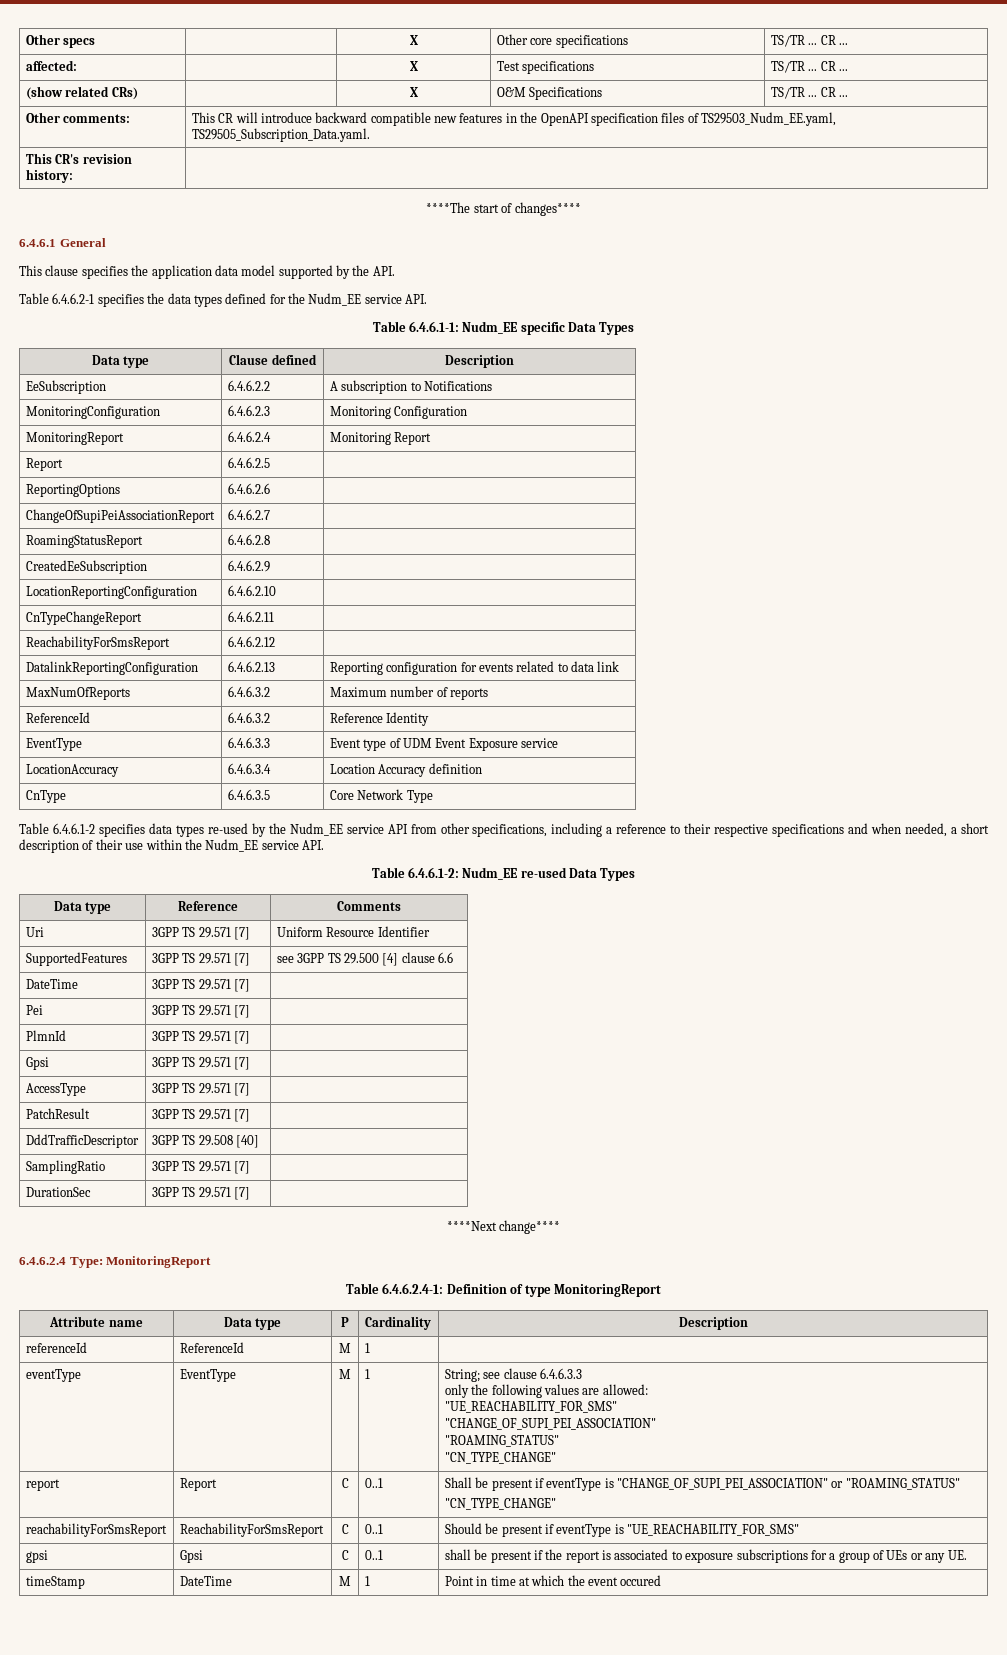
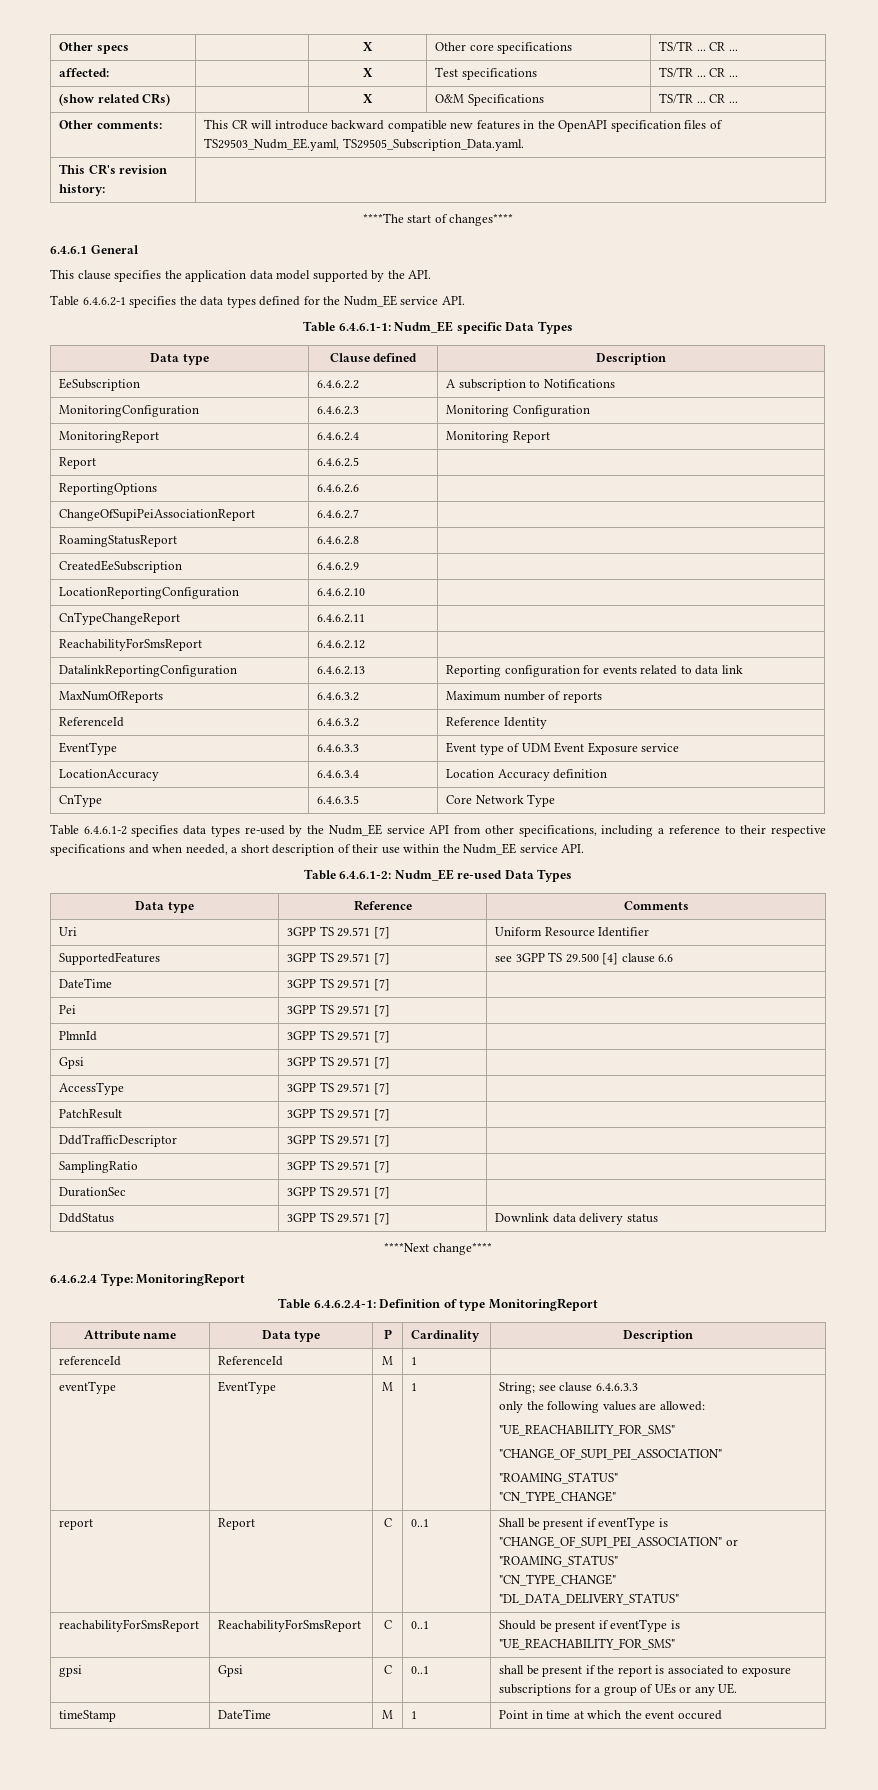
[198,1135,259,1148] 29.508 [40] -> [337,1135,390,1147] 29.571 [7]
(250, 1193) none -> [59,1213,115,1223] [287,1212,390,1225] [495,1213,658,1225] // DddStatus | 3GPP TS 29.571 [7] | Downlink data delivery status
(556, 1504) none -> [499,1593,680,1605] // "DL_DATA_DELIVERY_STATUS"

